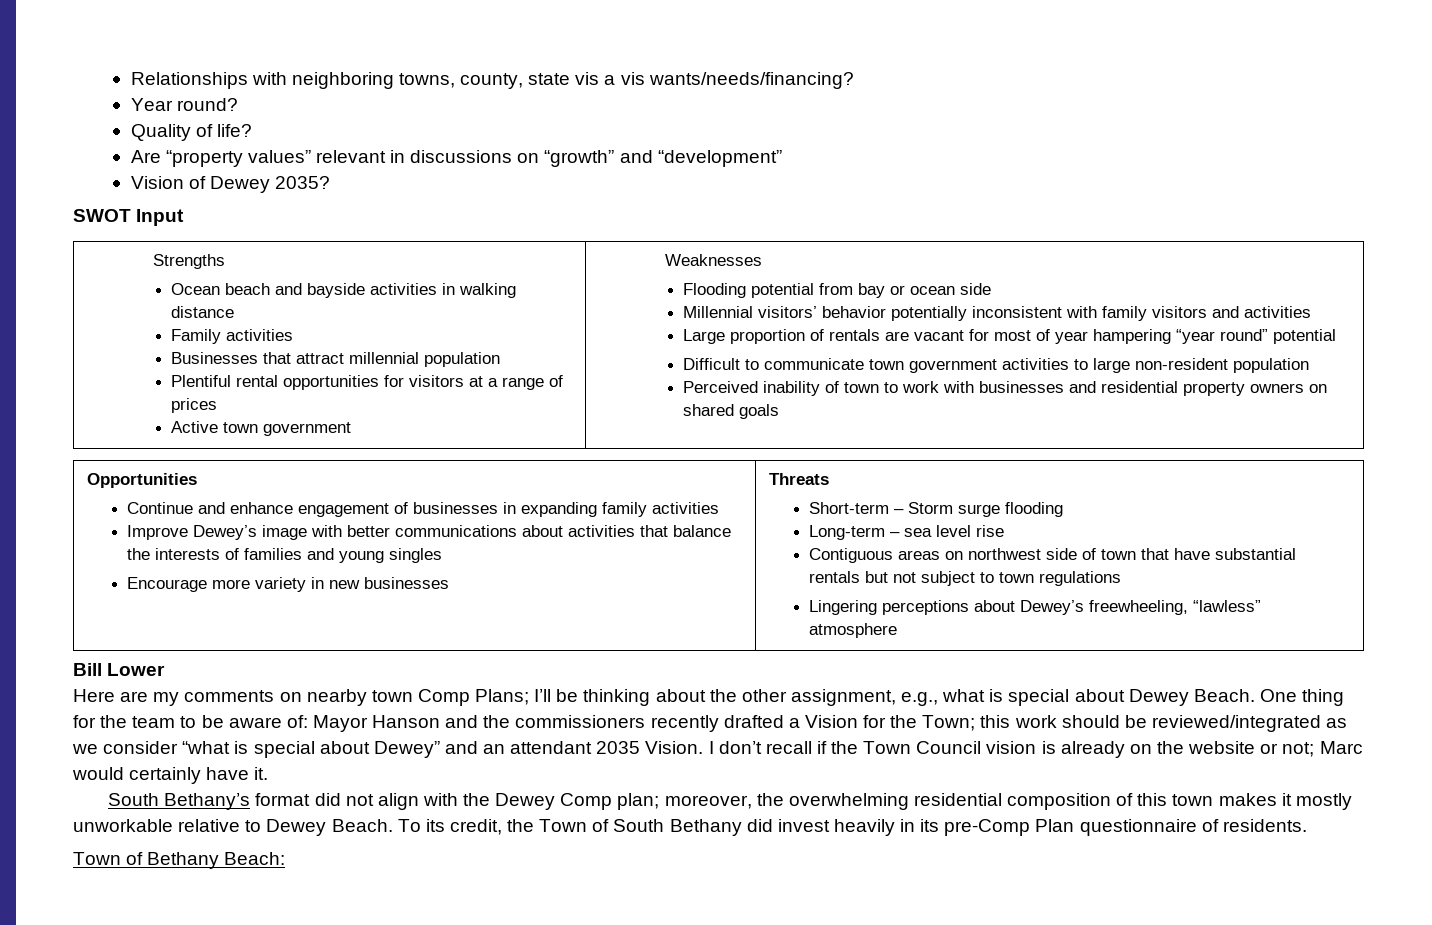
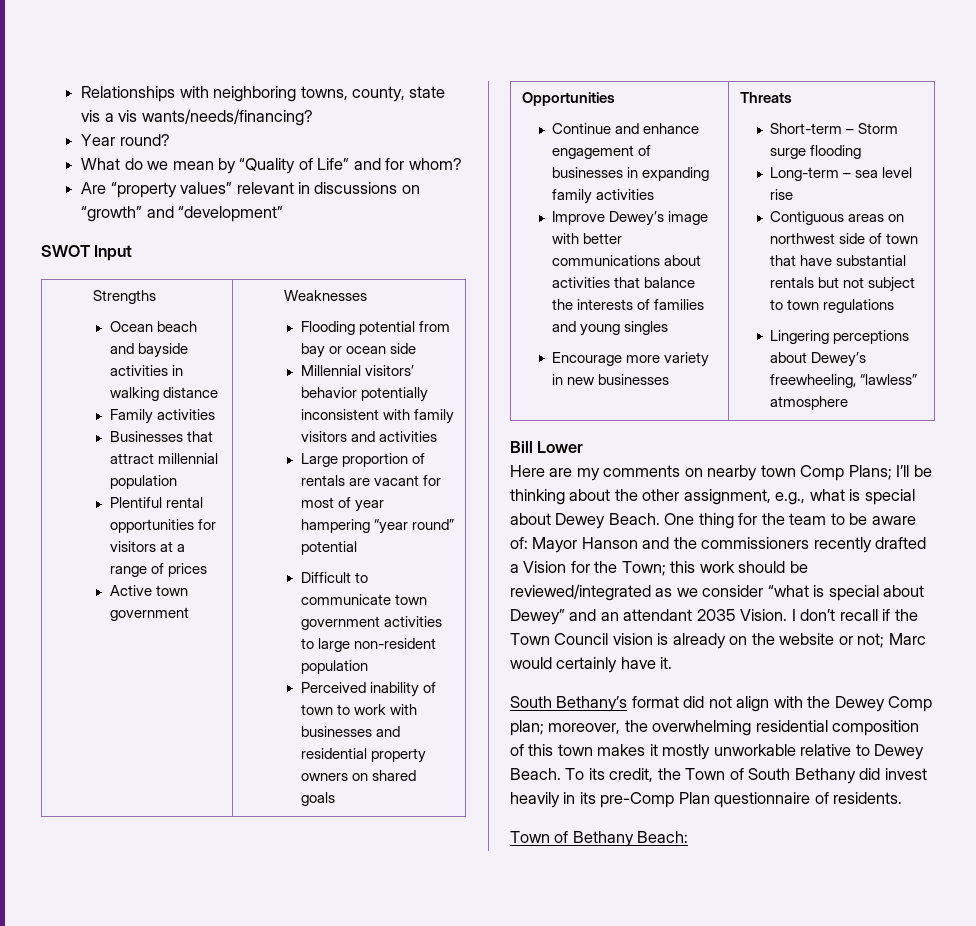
[130,124,252,141] Quality of life? -> [81,158,462,174] What do we mean by “Quality of Life” and for whom?
[130,176,330,193] // Vision of Dewey 2035? -> (284, 214) none

